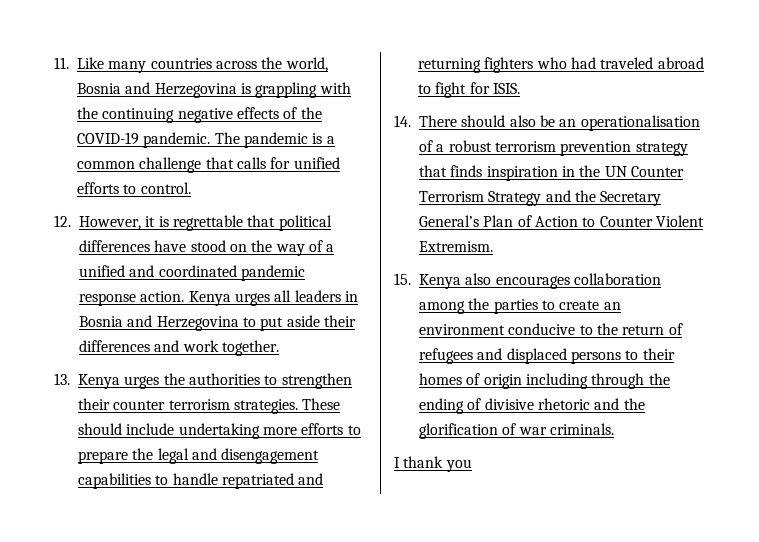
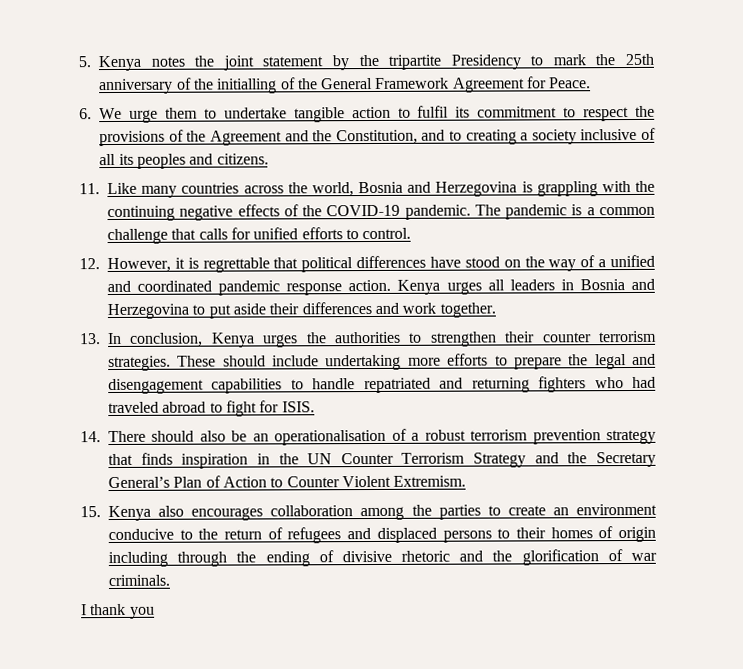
(54, 63) none -> [78,53,655,72] [99,76,592,95] [79,105,656,123] [99,127,656,147] [99,153,269,169] 5. Kenya notes the joint statement by the tripartite Presidency to mark the 25th anniversary of the initialling of the General Framework Agreement for Peace. // 6. We urge them to undertake tangible action to fulfil its commitment to respect the provisions of the Agreement and the Constitution, and to creating a society inclusive of all its peoples and citizens. //
(70, 379) none -> [107,332,204,347] In conclusion,

